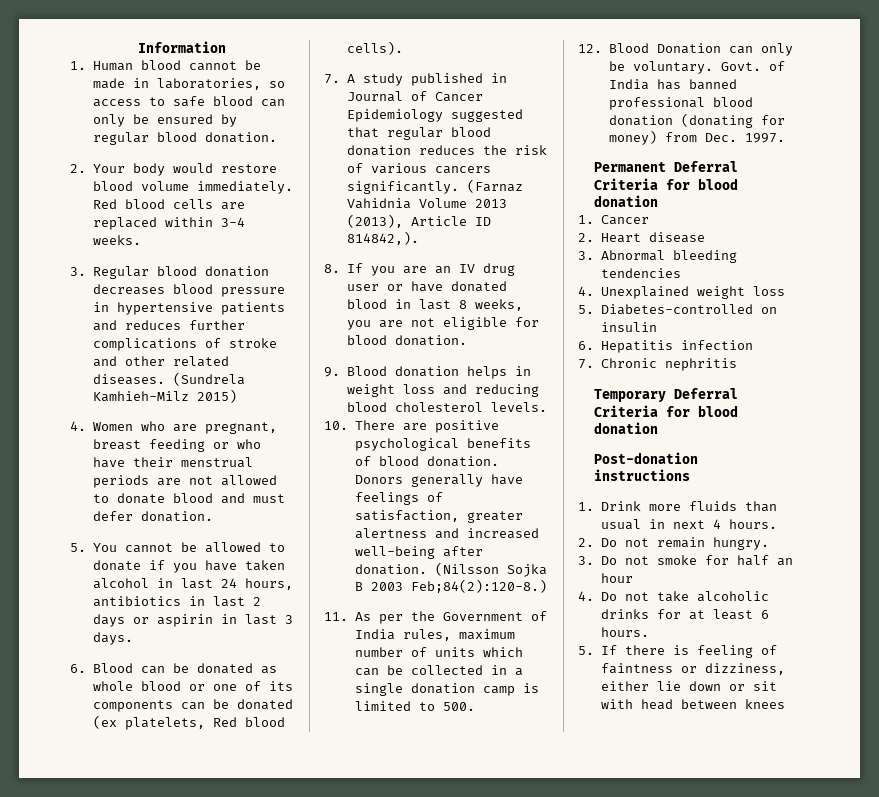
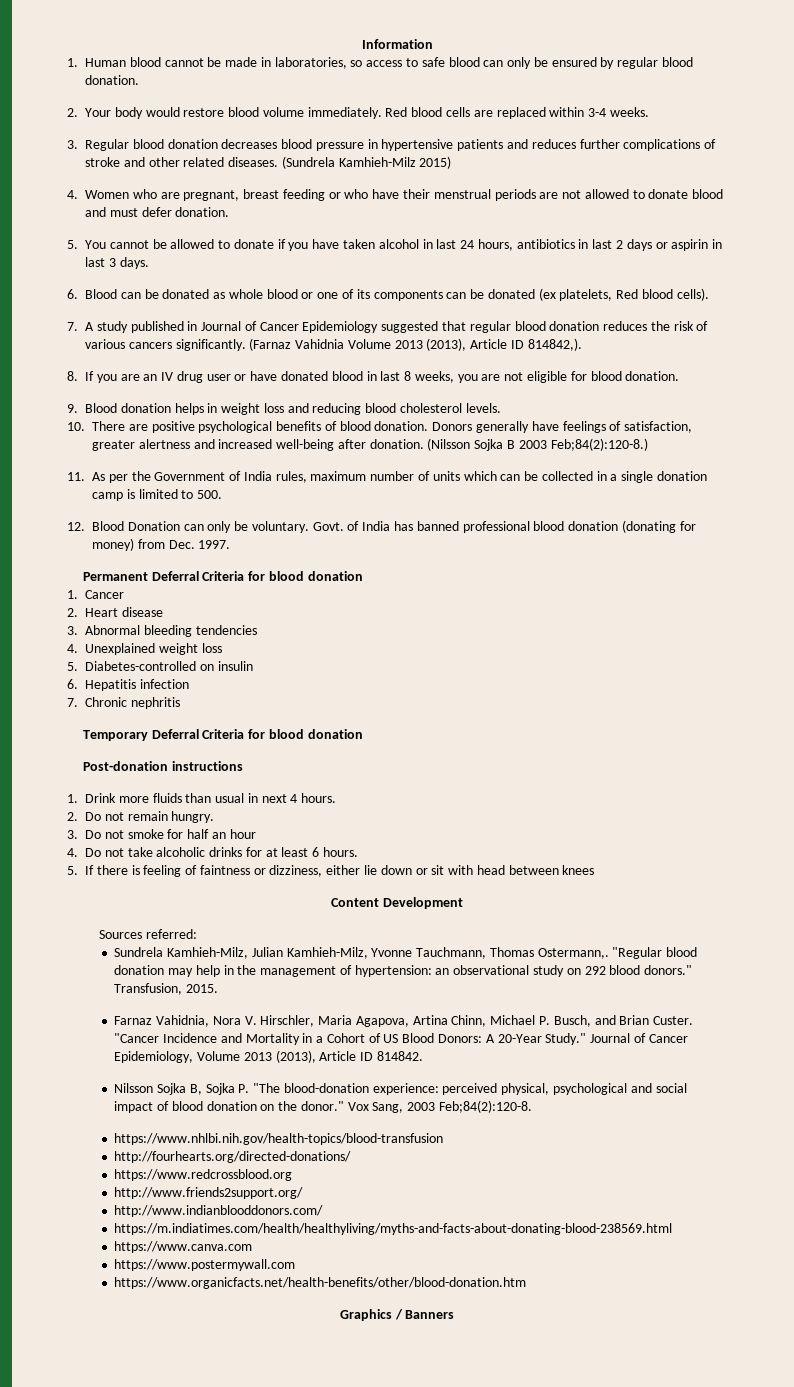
(785, 704) none -> [331,897,463,909] [98,929,197,939] [114,947,698,959] [114,965,693,977] [114,983,218,995] [114,1015,694,1027] [114,1033,688,1045] [114,1050,423,1063] [114,1083,687,1095] [114,1100,532,1113] [114,1133,444,1145] [114,1151,352,1163] [114,1169,293,1181] [114,1187,304,1199] [114,1205,324,1217] [114,1223,673,1235] [114,1241,253,1253] [114,1259,296,1271] [114,1277,527,1289] [339,1309,455,1321] // Content Development // Sources referred: // Sundrela Kamhieh-Milz, Julian Kamhieh-Milz, Yvonne Tauchmann, Thomas Ostermann,. "Regular blood donation may help in the management of hypertension: an observational study on 292 blood donors." Transfusion, 2015. // Farnaz Vahidnia, Nora V. Hirschler, Maria Agapova, Artina Chinn, Michael P. Busch, and Brian Custer. "Cancer Incidence and Mortality in a Cohort of US Blood Donors: A 20-Year Study." Journal of Cancer Epidemiology, Volume 2013 (2013), Article ID 814842. // Nilsson Sojka B, Sojka P. "The blood-donation experience: perceived physical, psychological and social impact of blood donation on the donor." Vox Sang, 2003 Feb;84(2):120-8. // https://www.nhlbi.nih.gov/health-topics/blood-transfusion // http://fourhearts.org/directed-donations/ // https://www.redcrossblood.org // http://www.friends2support.org/ // http://www.indianblooddonors.com/ // https://m.indiatimes.com/health/healthyliving/myths-and-facts-about-donating-blood-238569.html // https://www.canva.com // https://www.postermywall.com // https://www.organicfacts.net/health-benefits/other/blood-donation.htm // Graphics / Banners

